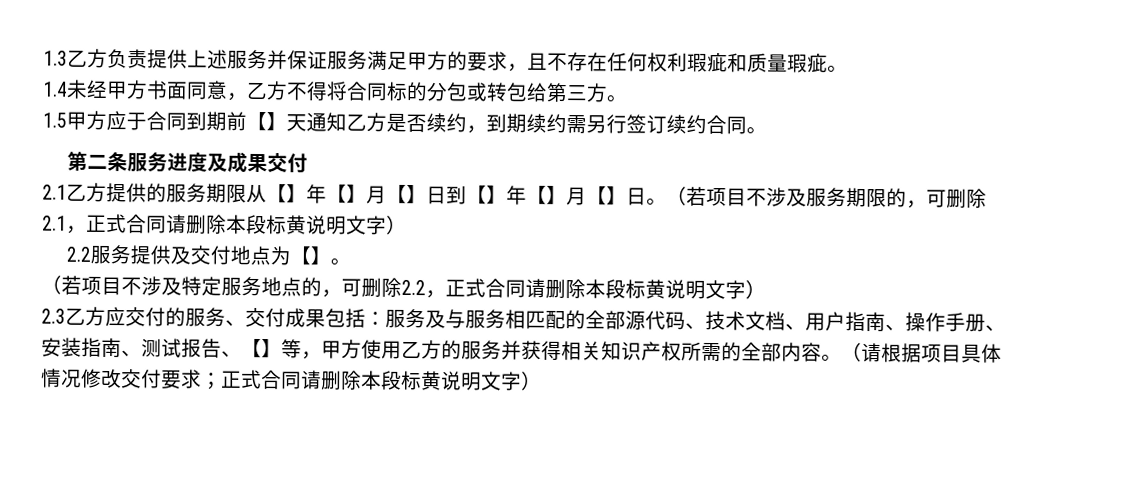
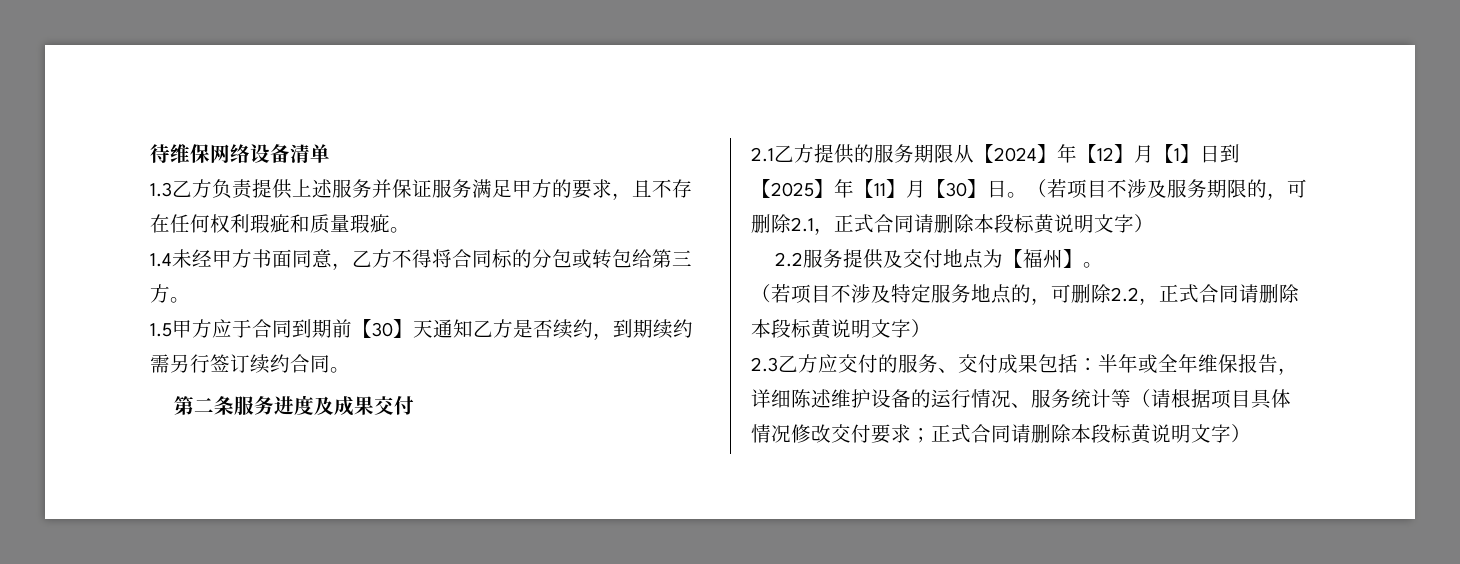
(43, 58) none -> [150,144,330,163] 待维保网络设备清单 //
(267, 121) none -> [372,322,393,337] 30
[286,184,607,206] 】年【】月【】日到【】年【】月【 -> [994,144,1240,163] [751,179,967,198] 2024】年【12】月【1】日到【2025】年【11】月【30
(311, 256) none -> [1023,249,1064,268] 福州
[385,308,1006,332] [41,337,842,362] 服务及与服务相匹配的全部源代码、技术文档、用户指南、操作手册、安装指南、测试报告、【】等，甲方使用乙方的服务并获得相关知识产权所需的全部内容。 -> [1098,354,1298,375] [751,389,1131,408] 半年或全年维保报告，详细陈述维护设备的运行情况、服务统计等

